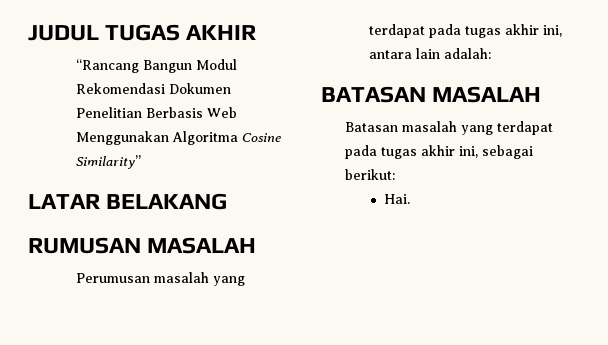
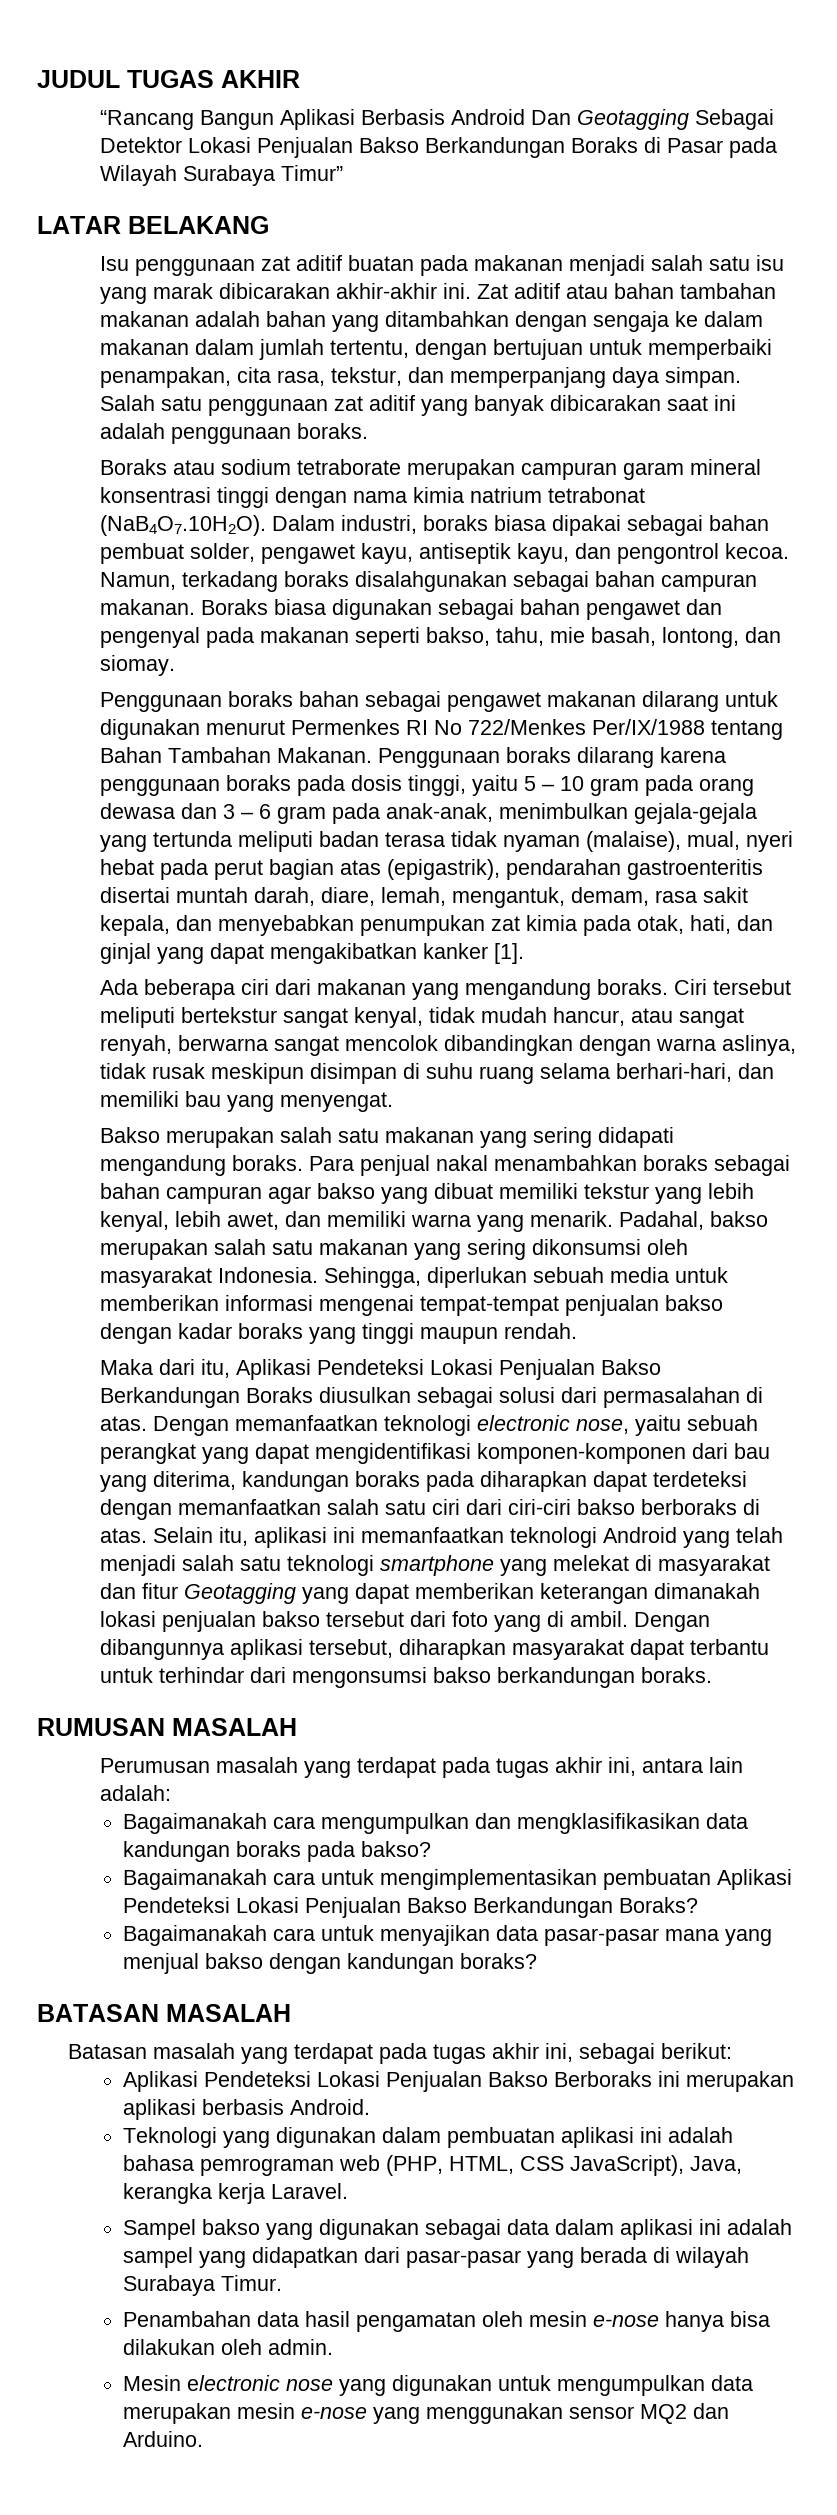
[195,59,237,70] [75,83,231,94] [75,107,237,118] [75,131,281,145] [75,155,141,169] [28,193,228,210] Modul Rekomendasi Dokumen Penelitian Berbasis Web Menggunakan Algoritma Cosine Similarity” // LATAR BELAKANG -> [279,109,774,130] [99,137,777,158] [99,165,343,186] [37,216,269,234] [99,255,784,276] [99,283,776,304] [99,311,763,332] [99,339,772,360] [99,367,741,388] [99,395,736,416] [99,423,368,444] [99,459,761,480] [99,487,645,508] [99,515,769,536] [99,543,789,564] [99,571,757,592] [99,599,722,620] [99,627,781,648] [99,655,175,676] [99,691,778,712] [99,719,783,740] [99,747,726,768] [99,775,754,796] [99,803,757,824] [99,831,793,852] [99,859,763,880] [99,887,748,908] [99,915,773,936] [99,943,524,964] [99,979,791,1000] [99,1007,744,1028] [99,1035,796,1056] [99,1063,774,1084] [99,1091,393,1112] [99,1127,674,1148] [99,1155,790,1176] [99,1183,754,1204] [99,1211,768,1232] [99,1239,688,1260] [99,1267,728,1288] [99,1295,723,1316] [99,1323,577,1344] [99,1359,661,1380] [99,1387,763,1408] [99,1415,758,1436] [99,1443,770,1464] [99,1471,747,1492] [99,1499,760,1520] [99,1527,783,1548] [99,1555,770,1576] [99,1583,760,1604] [99,1611,710,1632] [99,1639,769,1660] [99,1667,712,1688] Aplikasi Berbasis Android Dan Geotagging Sebagai Detektor Lokasi Penjualan Bakso Berkandungan Boraks di Pasar pada Wilayah Surabaya Timur” // LATAR BELAKANG // Isu penggunaan zat aditif buatan pada makanan menjadi salah satu isu yang marak dibicarakan akhir-akhir ini. Zat aditif atau bahan tambahan makanan adalah bahan yang ditambahkan dengan sengaja ke dalam makanan dalam jumlah tertentu, dengan bertujuan untuk memperbaiki penampakan, cita rasa, tekstur, dan memperpanjang daya simpan. Salah satu penggunaan zat aditif yang banyak dibicarakan saat ini adalah penggunaan boraks. // Boraks atau sodium tetraborate merupakan campuran garam mineral konsentrasi tinggi dengan nama kimia natrium tetrabonat (NaB4O7.10H2O). Dalam industri, boraks biasa dipakai sebagai bahan pembuat solder, pengawet kayu, antiseptik kayu, dan pengontrol kecoa. Namun, terkadang boraks disalahgunakan sebagai bahan campuran makanan. Boraks biasa digunakan sebagai bahan pengawet dan pengenyal pada makanan seperti bakso, tahu, mie basah, lontong, dan siomay. // Penggunaan boraks bahan sebagai pengawet makanan dilarang untuk digunakan menurut Permenkes RI No 722/Menkes Per/IX/1988 tentang Bahan Tambahan Makanan. Penggunaan boraks dilarang karena penggunaan boraks pada dosis tinggi, yaitu 5 – 10 gram pada orang dewasa dan 3 – 6 gram pada anak-anak, menimbulkan gejala-gejala yang tertunda meliputi badan terasa tidak nyaman (malaise), mual, nyeri hebat pada perut bagian atas (epigastrik), pendarahan gastroenteritis disertai muntah darah, diare, lemah, mengantuk, demam, rasa sakit kepala, dan menyebabkan penumpukan zat kimia pada otak, hati, dan ginjal yang dapat mengakibatkan kanker [1]. // Ada beberapa ciri dari makanan yang mengandung boraks. Ciri tersebut meliputi bertekstur sangat kenyal, tidak mudah hancur, atau sangat renyah, berwarna sangat mencolok dibandingkan dengan warna aslinya, tidak rusak meskipun disimpan di suhu ruang selama berhari-hari, dan memiliki bau yang menyengat. // Bakso merupakan salah satu makanan yang sering didapati mengandung boraks. Para penjual nakal menambahkan boraks sebagai bahan campuran agar bakso yang dibuat memiliki tekstur yang lebih kenyal, lebih awet, dan memiliki warna yang menarik. Padahal, bakso merupakan salah satu makanan yang sering dikonsumsi oleh masyarakat Indonesia. Sehingga, diperlukan sebuah media untuk memberikan informasi mengenai tempat-tempat penjualan bakso dengan kadar boraks yang tinggi maupun rendah. // Maka dari itu, Aplikasi Pendeteksi Lokasi Penjualan Bakso Berkandungan Boraks diusulkan sebagai solusi dari permasalahan di atas. Dengan memanfaatkan teknologi electronic nose, yaitu sebuah perangkat yang dapat mengidentifikasi komponen-komponen dari bau yang diterima, kandungan boraks pada diharapkan dapat terdeteksi dengan memanfaatkan salah satu ciri dari ciri-ciri bakso berboraks di atas. Selain itu, aplikasi ini memanfaatkan teknologi Android yang telah menjadi salah satu teknologi smartphone yang melekat di masyarakat dan fitur Geotagging yang dapat memberikan keterangan dimanakah lokasi penjualan bakso tersebut dari foto yang di ambil. Dengan dibangunnya aplikasi tersebut, diharapkan masyarakat dapat terbantu untuk terhindar dari mengonsumsi bakso berkandungan boraks.
(491, 53) none -> [123,1813,749,1834] [123,1841,432,1862] [123,1869,793,1890] [123,1897,699,1918] [123,1925,773,1946] [123,1953,538,1974] // Bagaimanakah cara mengumpulkan dan mengklasifikasikan data kandungan boraks pada bakso? // Bagaimanakah cara untuk mengimplementasikan pembuatan Aplikasi Pendeteksi Lokasi Penjualan Bakso Berkandungan Boraks? // Bagaimanakah cara untuk menyajikan data pasar-pasar mana yang menjual bakso dengan kandungan boraks?
[384,194,411,204] Hai. -> [123,2071,795,2092] [123,2099,371,2120] [123,2127,734,2148] [123,2155,743,2176] [123,2183,349,2204] [123,2219,793,2240] [123,2247,750,2268] [123,2275,283,2296] [123,2311,771,2332] [123,2339,334,2355] [123,2375,754,2396] [123,2403,730,2424] [123,2431,204,2447] Aplikasi Pendeteksi Lokasi Penjualan Bakso Berboraks ini merupakan aplikasi berbasis Android. // Teknologi yang digunakan dalam pembuatan aplikasi ini adalah bahasa pemrograman web (PHP, HTML, CSS JavaScript), Java, kerangka kerja Laravel. // Sampel bakso yang digunakan sebagai data dalam aplikasi ini adalah sampel yang didapatkan dari pasar-pasar yang berada di wilayah Surabaya Timur. // Penambahan data hasil pengamatan oleh mesin e-nose hanya bisa dilakukan oleh admin. // Mesin electronic nose yang digunakan untuk mengumpulkan data merupakan mesin e-nose yang menggunakan sensor MQ2 dan Arduino.

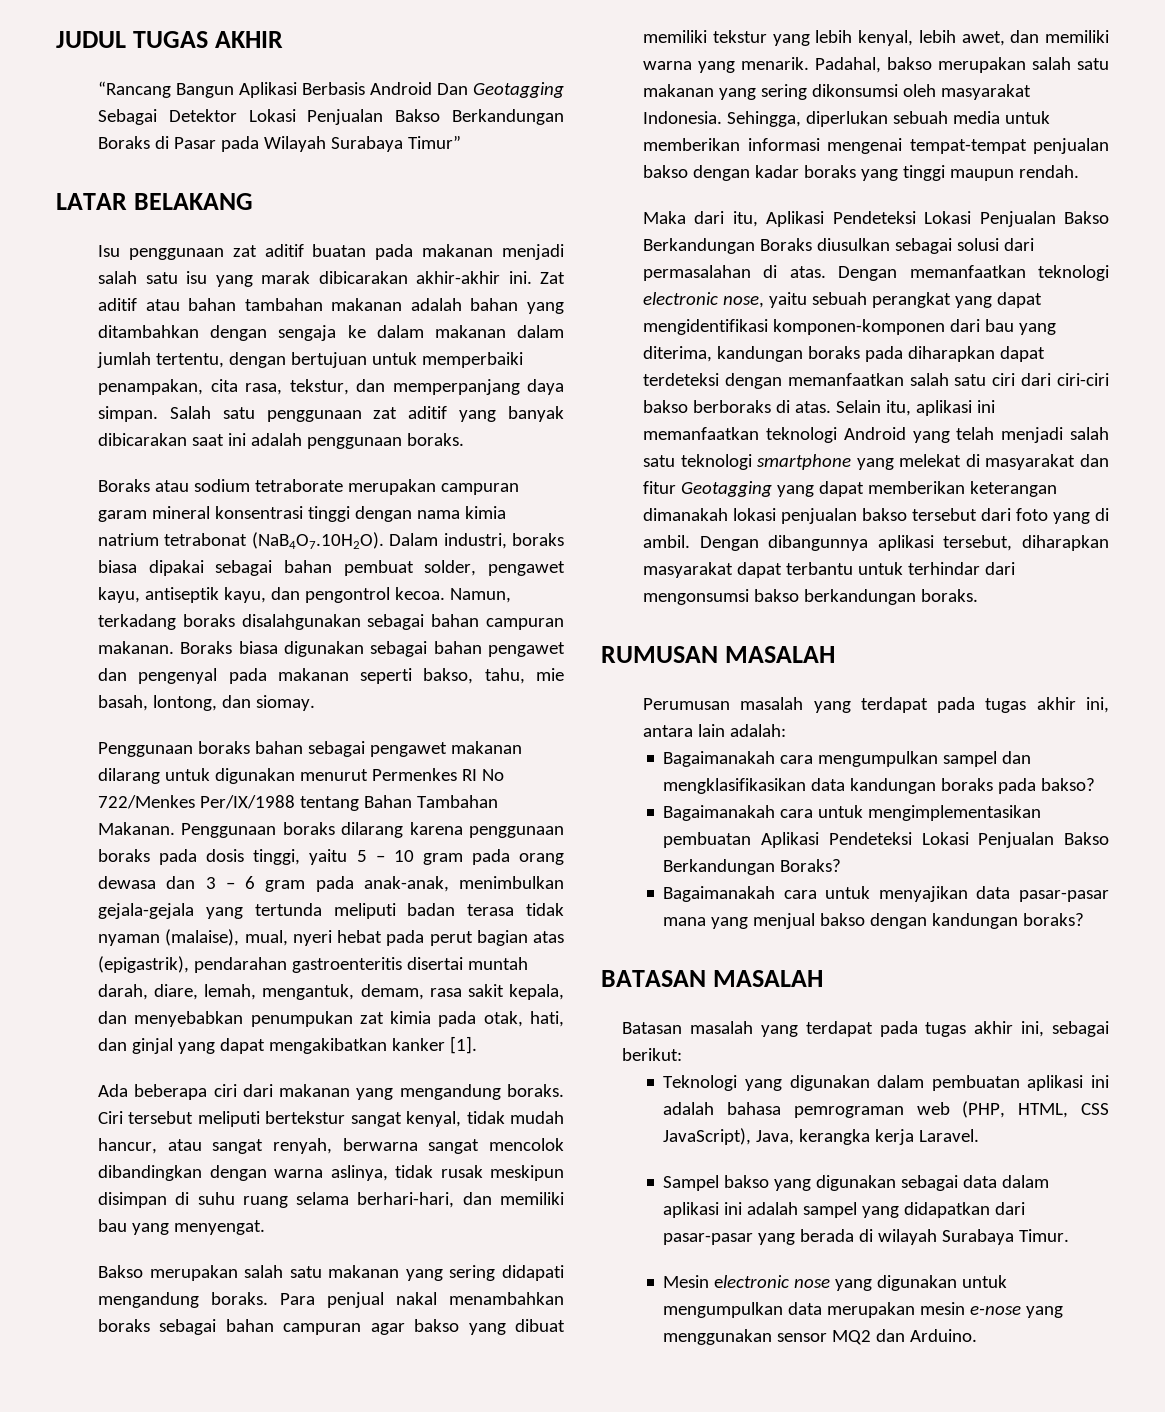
(470, 1823) none -> [943,751,998,767] sampel
[123,2071,795,2092] [123,2099,371,2120] // Aplikasi Pendeteksi Lokasi Penjualan Bakso Berboraks ini merupakan aplikasi berbasis Android. -> (683, 1054) none
[123,2311,771,2332] [123,2339,334,2355] // Penambahan data hasil pengamatan oleh mesin e-nose hanya bisa dilakukan oleh admin. -> (1070, 1235) none

